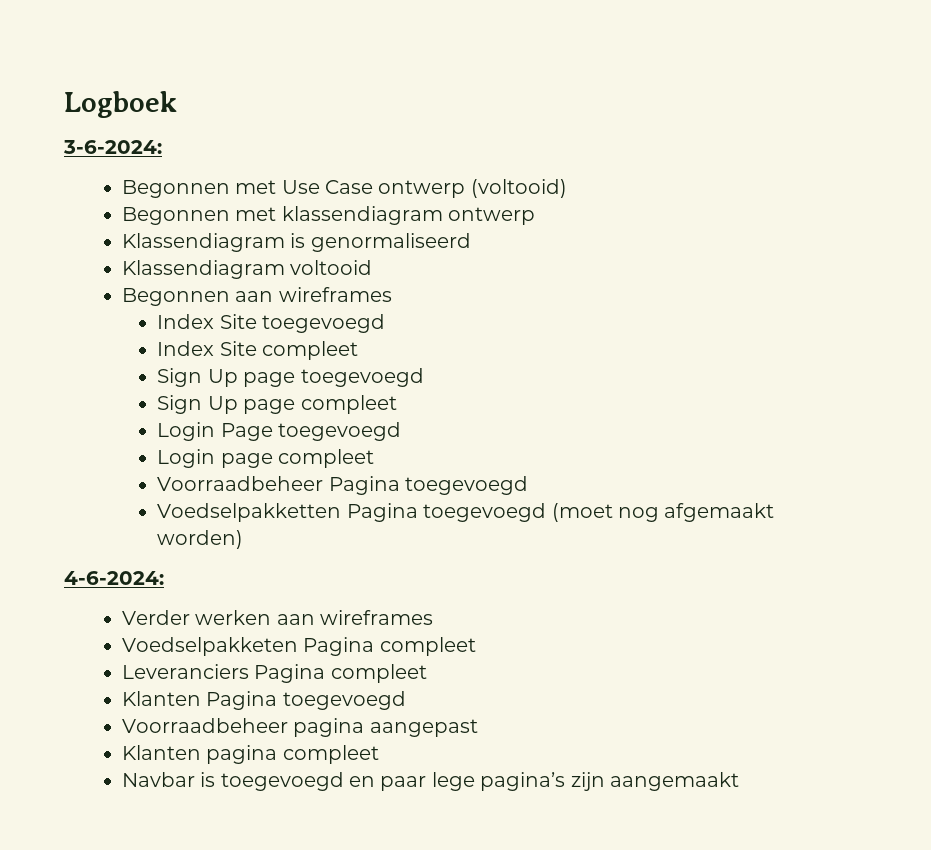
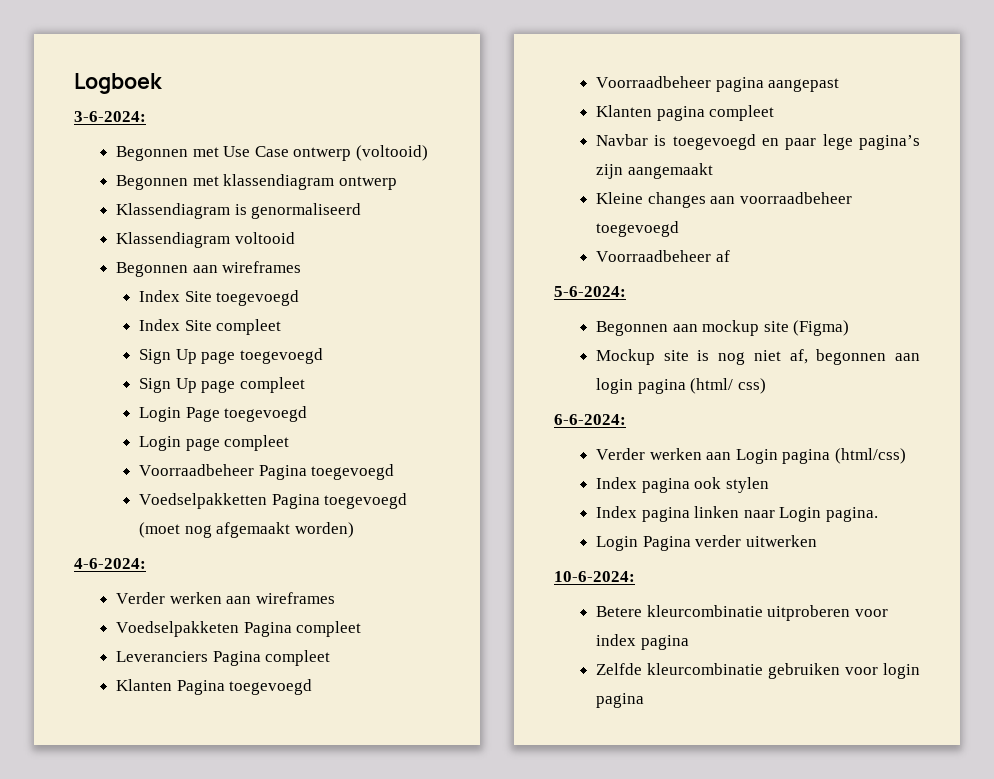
(739, 781) none -> [595,192,852,208] [595,221,679,237] [595,250,730,262] [554,286,626,297] [595,320,850,336] [595,349,920,365] [595,378,766,394] [554,414,626,425] [595,448,906,464] [595,477,769,493] [595,506,878,522] [595,535,817,551] [554,571,635,582] [595,605,888,621] [595,634,689,650] [595,663,920,679] [595,693,644,708] // Kleine changes aan voorraadbeheer toegevoegd // Voorraadbeheer af // 5-6-2024: // Begonnen aan mockup site (Figma) // Mockup site is nog niet af, begonnen aan login pagina (html/ css) // 6-6-2024: // Verder werken aan Login pagina (html/css) // Index pagina ook stylen // Index pagina linken naar Login pagina. // Login Pagina verder uitwerken // 10-6-2024: // Betere kleurcombinatie uitproberen voor index pagina // Zelfde kleurcombinatie gebruiken voor login pagina

